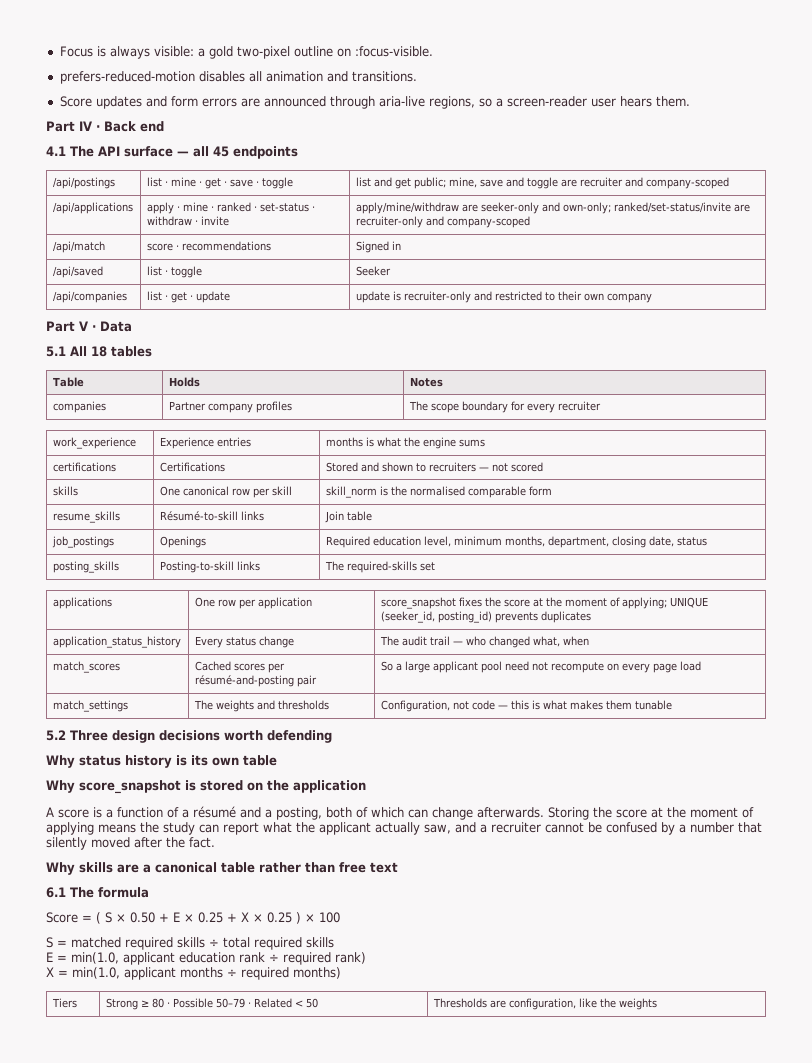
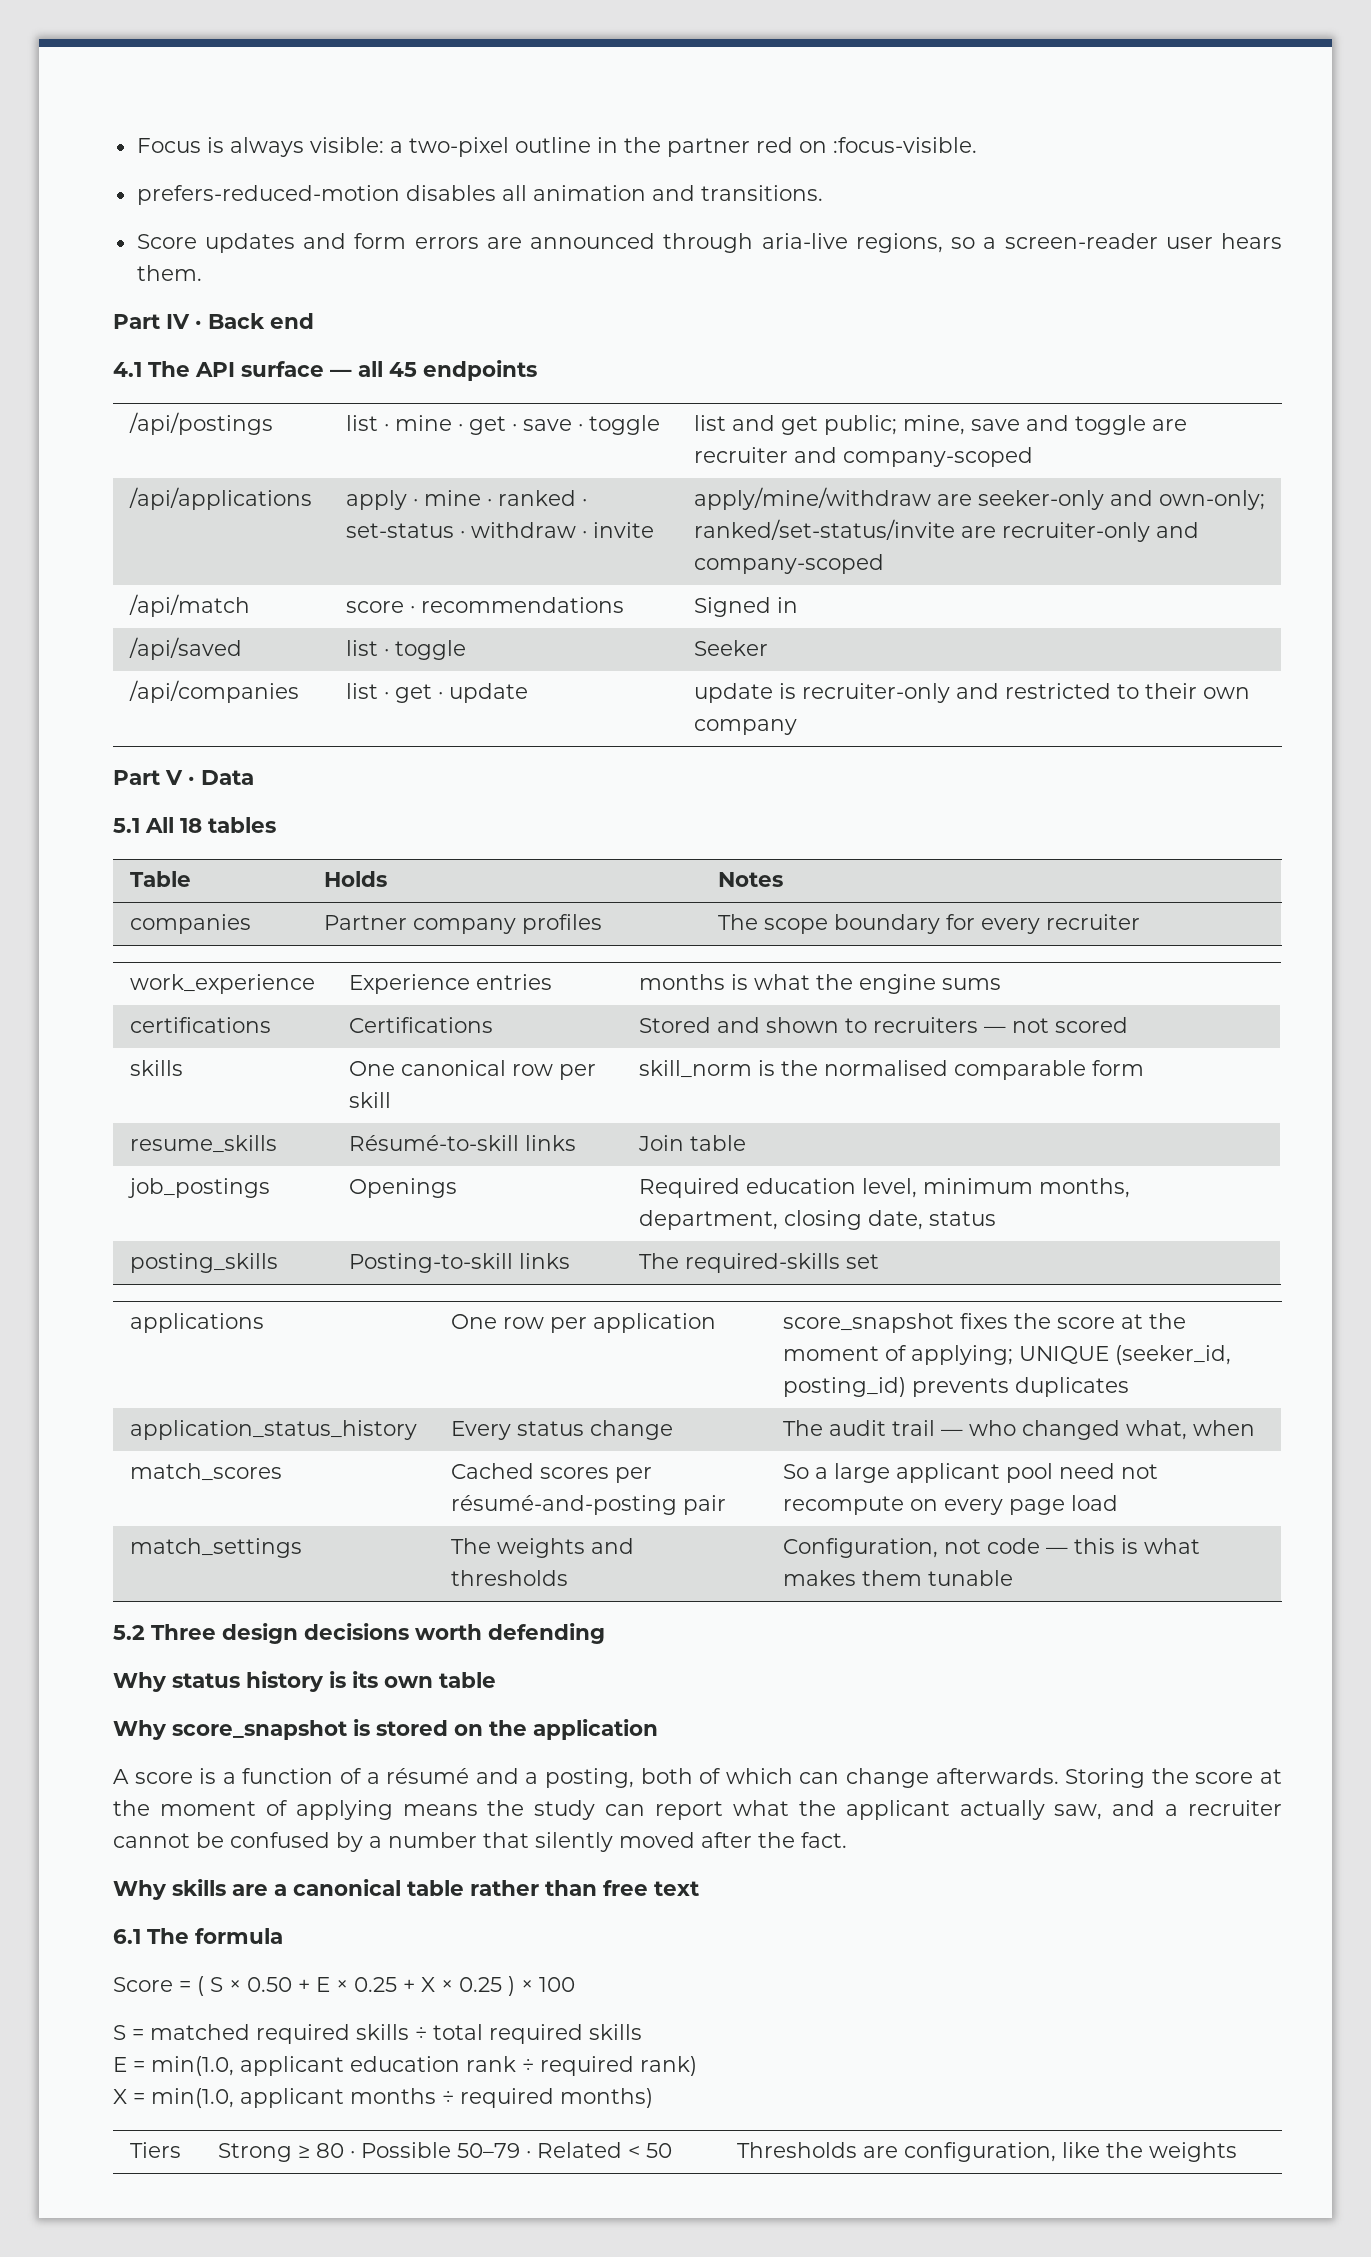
[208,46,233,59] gold -> (403, 147) none
(333, 51) none -> [596,137,793,157] in the partner red

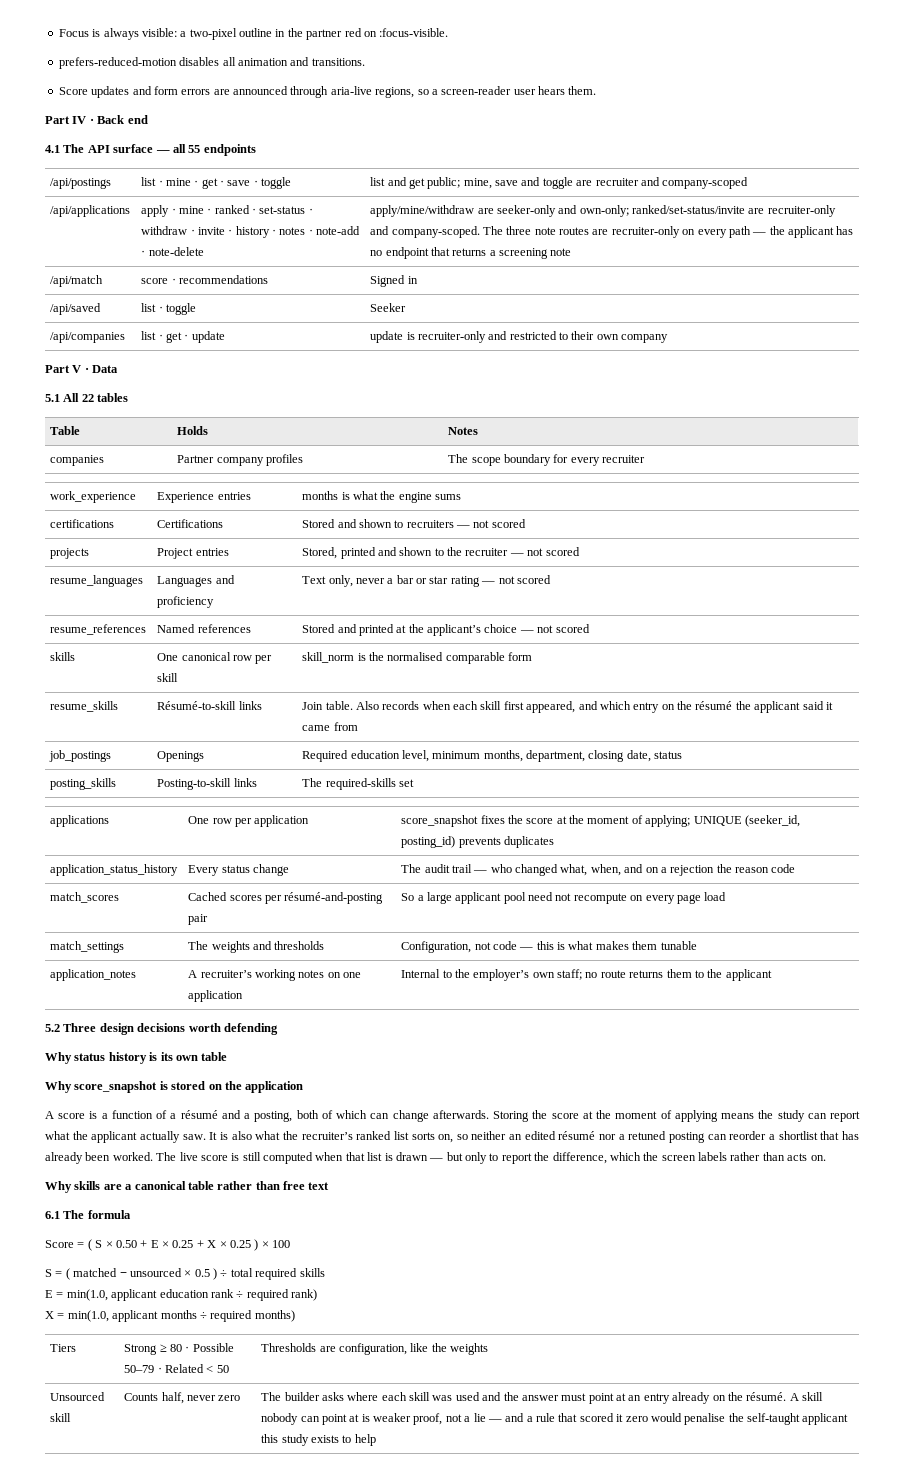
[389,362,417,377] 45 -> [188,145,201,153] 55
(654, 530) none -> [228,226,361,238] [141,247,204,256] · history · notes · note-add · note-delete
[693,554,884,574] company-scoped -> [391,226,854,238] [370,247,572,259] company-scoped. The three note routes are recruiter-only on every path — the applicant has no endpoint that returns a screening note
[180,818,202,833] 18 -> [81,394,94,402] 22
(1128, 1025) none -> [50,548,90,559] [157,548,229,559] [302,547,580,559] [50,575,144,587] [157,575,235,587] [157,596,215,608] [302,575,551,587] [50,624,147,635] [157,624,251,633] [302,624,590,636] // projects | Project entries | Stored, printed and shown to the recruiter — not scored // resume_languages | Languages and proficiency | Text only, never a bar or star rating — not scored // resume_references | Named references | Stored and printed at the applicant’s choice — not scored
[689,1135,746,1151] table -> [325,701,833,713] [302,722,358,731] table. Also records when each skill first appeared, and which entry on the résumé the applicant said it came from
[1192,1420,1255,1436] when -> [590,864,796,876] when, and on a rejection the reason code
(1013, 1578) none -> [50,969,137,981] [188,969,362,981] [188,990,244,1002] [401,969,772,981] // application_notes | A recruiter’s working notes on one application | Internal to the employer’s own staff; no route returns them to the applicant
[1054,1800,1282,1820] [113,1832,847,1852] saw, and a recruiter cannot be confused by a number that silently moved after the fact. -> [182,1131,860,1143] [45,1152,826,1164] saw. It is also what the recruiter’s ranked list sorts on, so neither an edited résumé nor a retuned posting can reorder a shortlist that has already been worked. The live score is still computed when that list is drawn — but only to report the difference, which the screen labels rather than acts on.
[150,2024,409,2044] matched required skills -> [65,1268,217,1280] ( matched − unsourced × 0.5 )
(1237, 2152) none -> [50,1392,106,1401] [50,1413,72,1422] [124,1392,241,1404] [261,1392,824,1404] [261,1413,849,1425] [261,1434,376,1446] // Unsourced skill | Counts half, never zero | The builder asks where each skill was used and the answer must point at an entry already on the résumé. A skill nobody can point at is weaker proof, not a lie — and a rule that scored it zero would penalise the self-taught applicant this study exists to help

